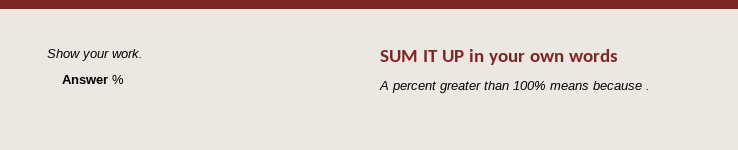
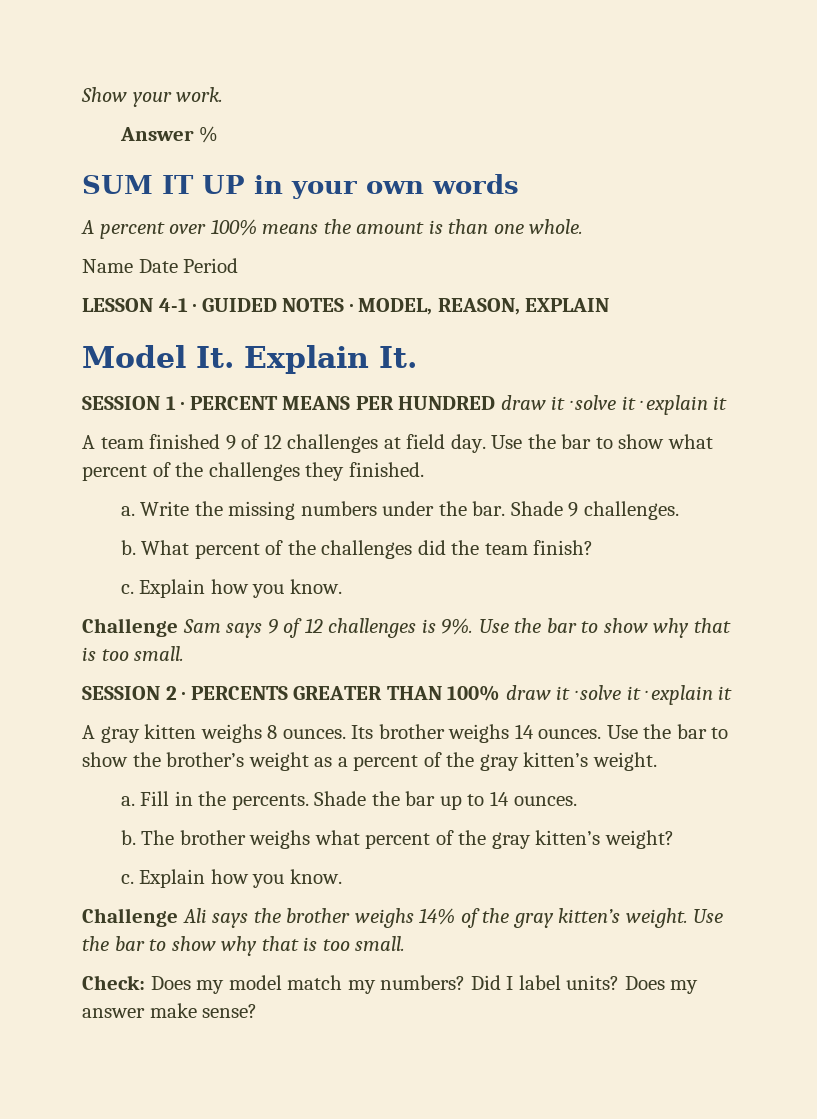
[440,81,650,93] greater than 100% means because . -> [169,219,584,236] [82,258,239,273] [82,298,610,315] [82,345,417,374] [82,395,728,415] [82,434,714,453] [82,462,424,481] [120,501,679,520] [120,540,594,559] [120,579,342,598] [82,618,732,638] [82,646,185,661] [82,685,733,705] [82,724,729,743] [82,752,657,771] [120,791,577,810] [120,830,674,849] [120,869,342,888] [82,908,724,928] [82,936,406,956] [82,975,699,994] [82,1003,258,1018] over 100% means the amount is than one whole. // Name Date Period // LESSON 4-1 · GUIDED NOTES · MODEL, REASON, EXPLAIN // Model It. Explain It. // SESSION 1 · PERCENT MEANS PER HUNDRED draw it · solve it · explain it // A team finished 9 of 12 challenges at field day. Use the bar to show what percent of the challenges they finished. // a. Write the missing numbers under the bar. Shade 9 challenges. // b. What percent of the challenges did the team finish? // c. Explain how you know. // Challenge Sam says 9 of 12 challenges is 9%. Use the bar to show why that is too small. // SESSION 2 · PERCENTS GREATER THAN 100% draw it · solve it · explain it // A gray kitten weighs 8 ounces. Its brother weighs 14 ounces. Use the bar to show the brother’s weight as a percent of the gray kitten’s weight. // a. Fill in the percents. Shade the bar up to 14 ounces. // b. The brother weighs what percent of the gray kitten’s weight? // c. Explain how you know. // Challenge Ali says the brother weighs 14% of the gray kitten’s weight. Use the bar to show why that is too small. // Check: Does my model match my numbers? Did I label units? Does my answer make sense?

